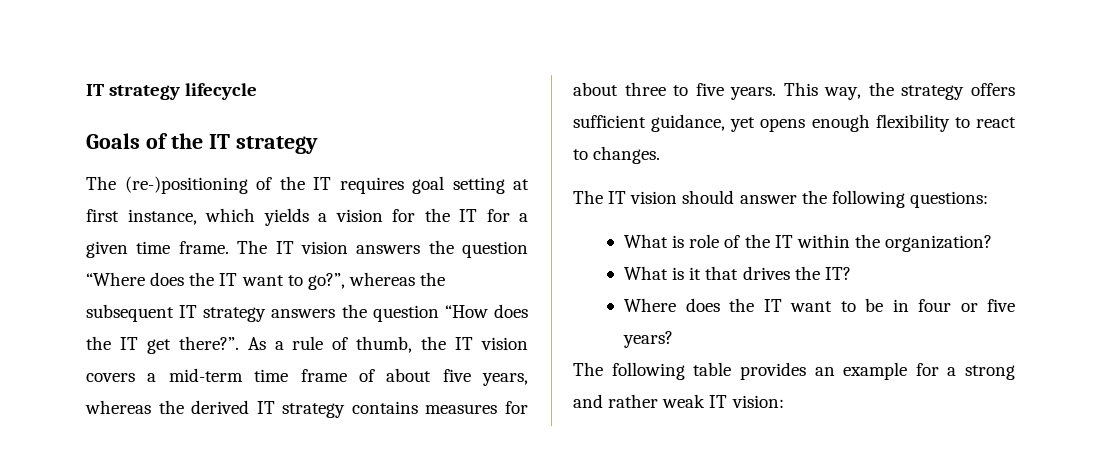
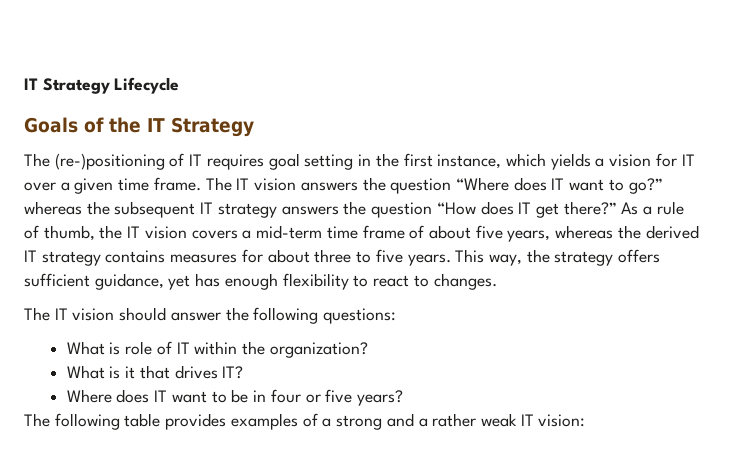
[86,83,258,100] IT strategy lifecycle -> [24,77,180,94] IT Strategy Lifecycle
[235,136,318,154] strategy -> [171,117,254,137] Strategy
[279,176,305,190] the -> (185, 160) none
[513,179,529,190] at -> [358,153,399,167] in the
[424,208,510,222] the IT for -> [681,154,695,166] [24,182,56,191] IT over
[189,272,345,290] the IT want to go?”, -> [551,178,663,194] IT want to go?”
[86,336,111,350] the -> (514, 208) none
[178,336,239,350] there?”. -> [563,201,617,215] there?”
[760,118,806,132] opens -> [195,273,221,287] has
[744,234,770,248] the -> (172, 348) none
[794,266,820,280] the -> (218, 372) none
[729,298,755,312] the -> (150, 396) none
[814,362,939,380] an example for -> [230,413,318,430] examples of
(603, 401) none -> [418,418,428,427] a

